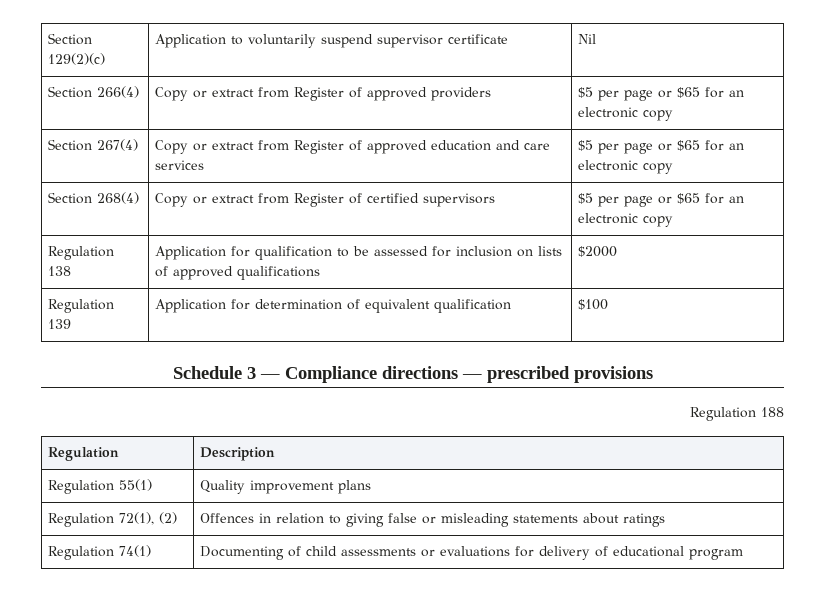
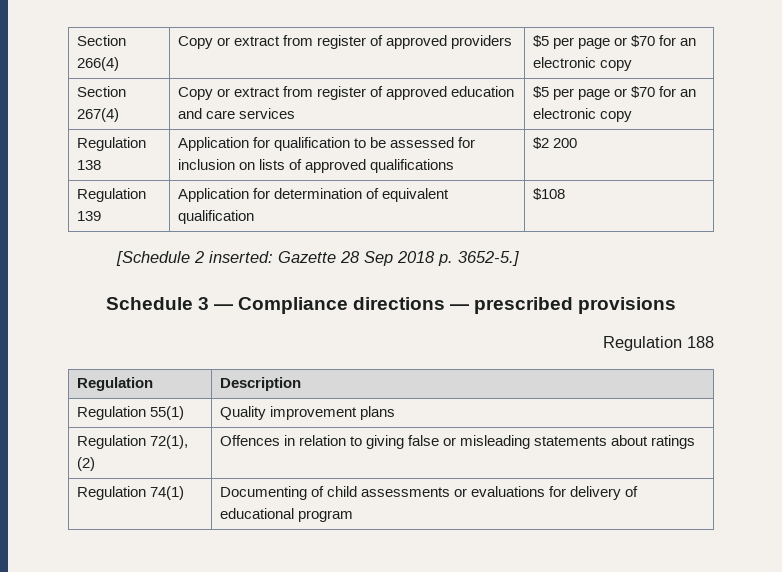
[48,33,93,45] [48,53,106,65] [155,34,509,48] [578,34,597,44] [48,86,93,98] Section 129(2)(c) | Application to voluntarily suspend supervisor certificate | Nil // Section -> [76,35,126,46] Section
[294,87,345,101] Register -> [317,35,367,49] register
[677,87,701,98] $65 -> [631,35,656,47] $70
[294,140,345,154] Register -> [317,86,367,100] register
[677,140,745,151] [578,160,674,174] [48,192,140,204] [155,193,496,207] [578,193,701,207] $65 for an electronic copy // Section 268(4) | Copy or extract from Register of certified supervisors | $5 per page or $65 -> [631,86,656,98] $70
[578,246,618,257] $2000 -> [532,137,577,149] $2 200
[578,299,609,310] $100 -> [532,188,565,200] [115,251,519,266] $108 // [Schedule 2 inserted: Gazette 28 Sep 2018 p. 3652-5.]

